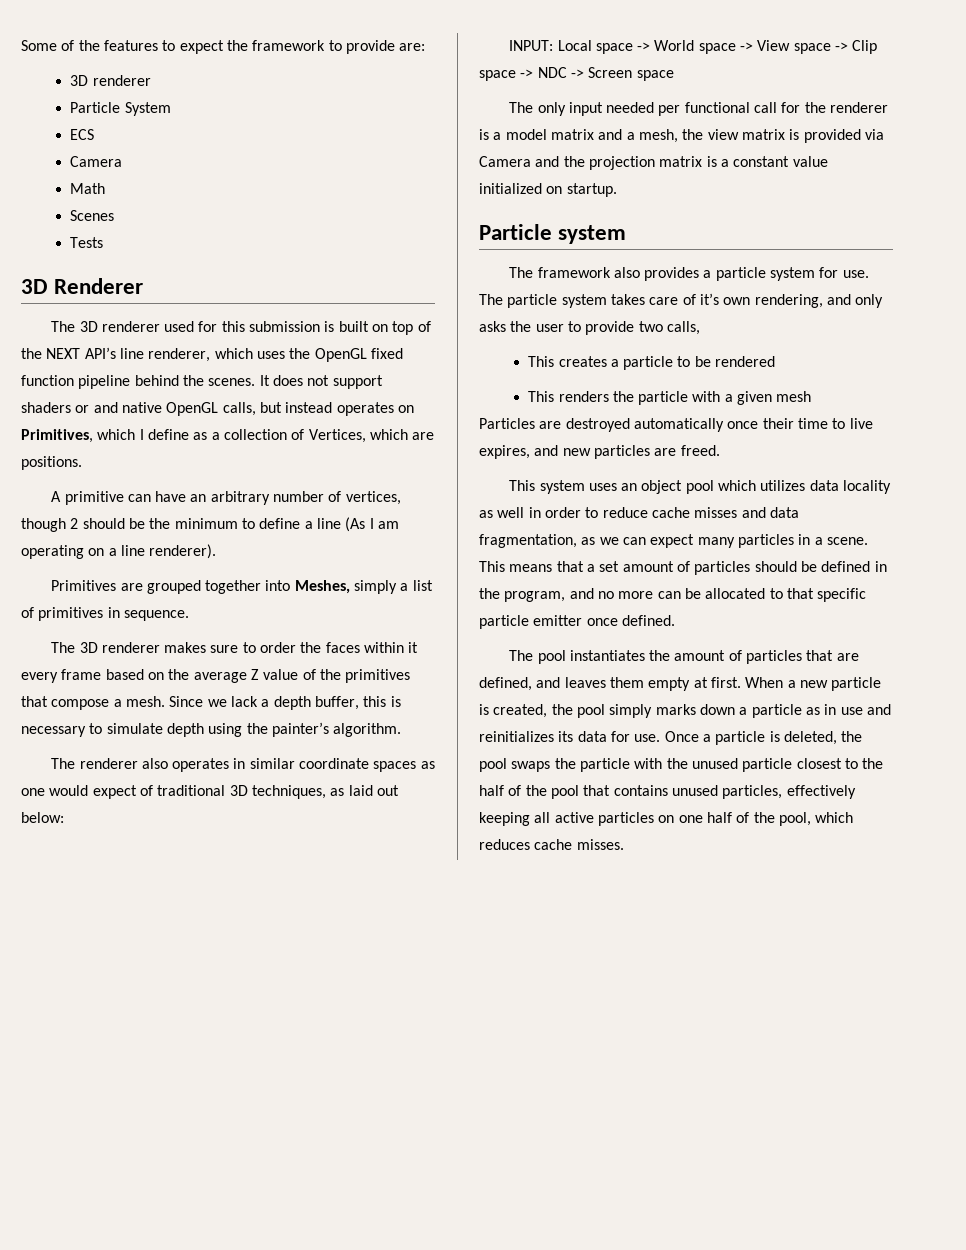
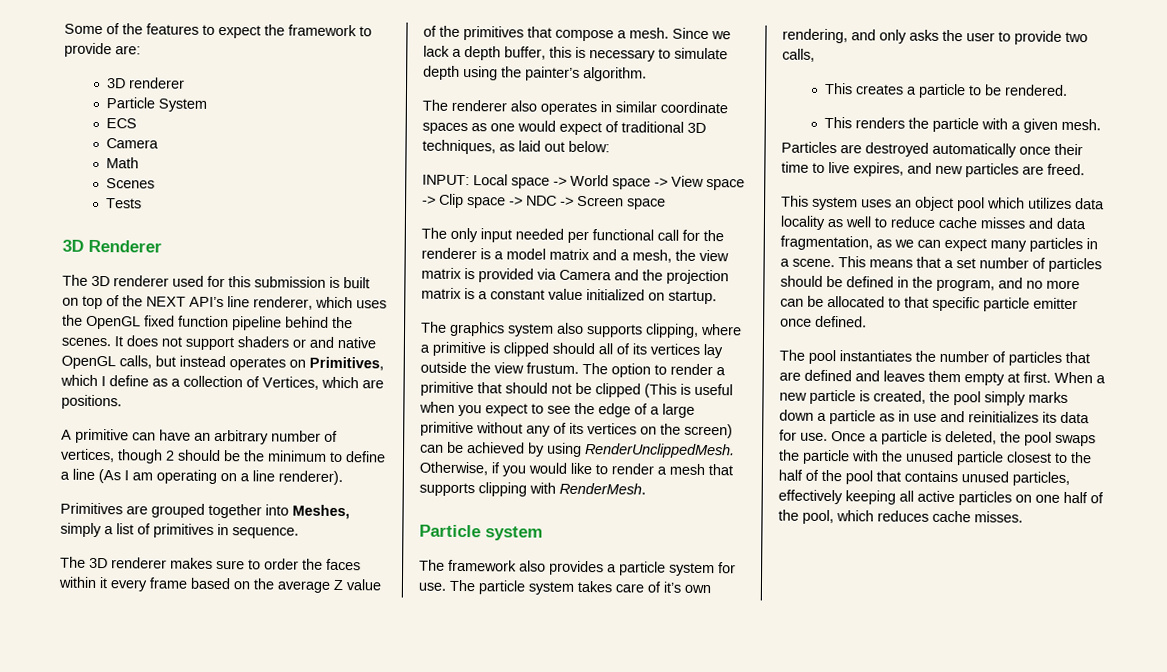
(617, 190) none -> [421,321,742,338] [420,341,723,359] [420,361,726,378] [420,381,733,398] [419,401,695,418] [420,421,733,439] [420,441,735,459] [419,461,733,477] [419,482,646,497] // The graphics system also supports clipping, where a primitive is clipped should all of its vertices lay outside the view frustum. The option to render a primitive that should not be clipped (This is useful when you expect to see the edge of a large primitive without any of its vertices on the screen) can be achieved by using RenderUnclippedMesh. Otherwise, if you would like to render a mesh that supports clipping with RenderMesh.
[715,356,776,367] rendered -> [1003,84,1068,96] rendered.
[776,391,812,402] mesh -> [1060,118,1101,131] mesh.
[528,507,581,518] in order -> (871, 222) none
[622,561,674,572] amount -> [979,257,1029,269] number
[674,650,726,661] amount -> [939,350,989,363] number
[479,677,532,691] defined, -> [804,369,852,382] defined

